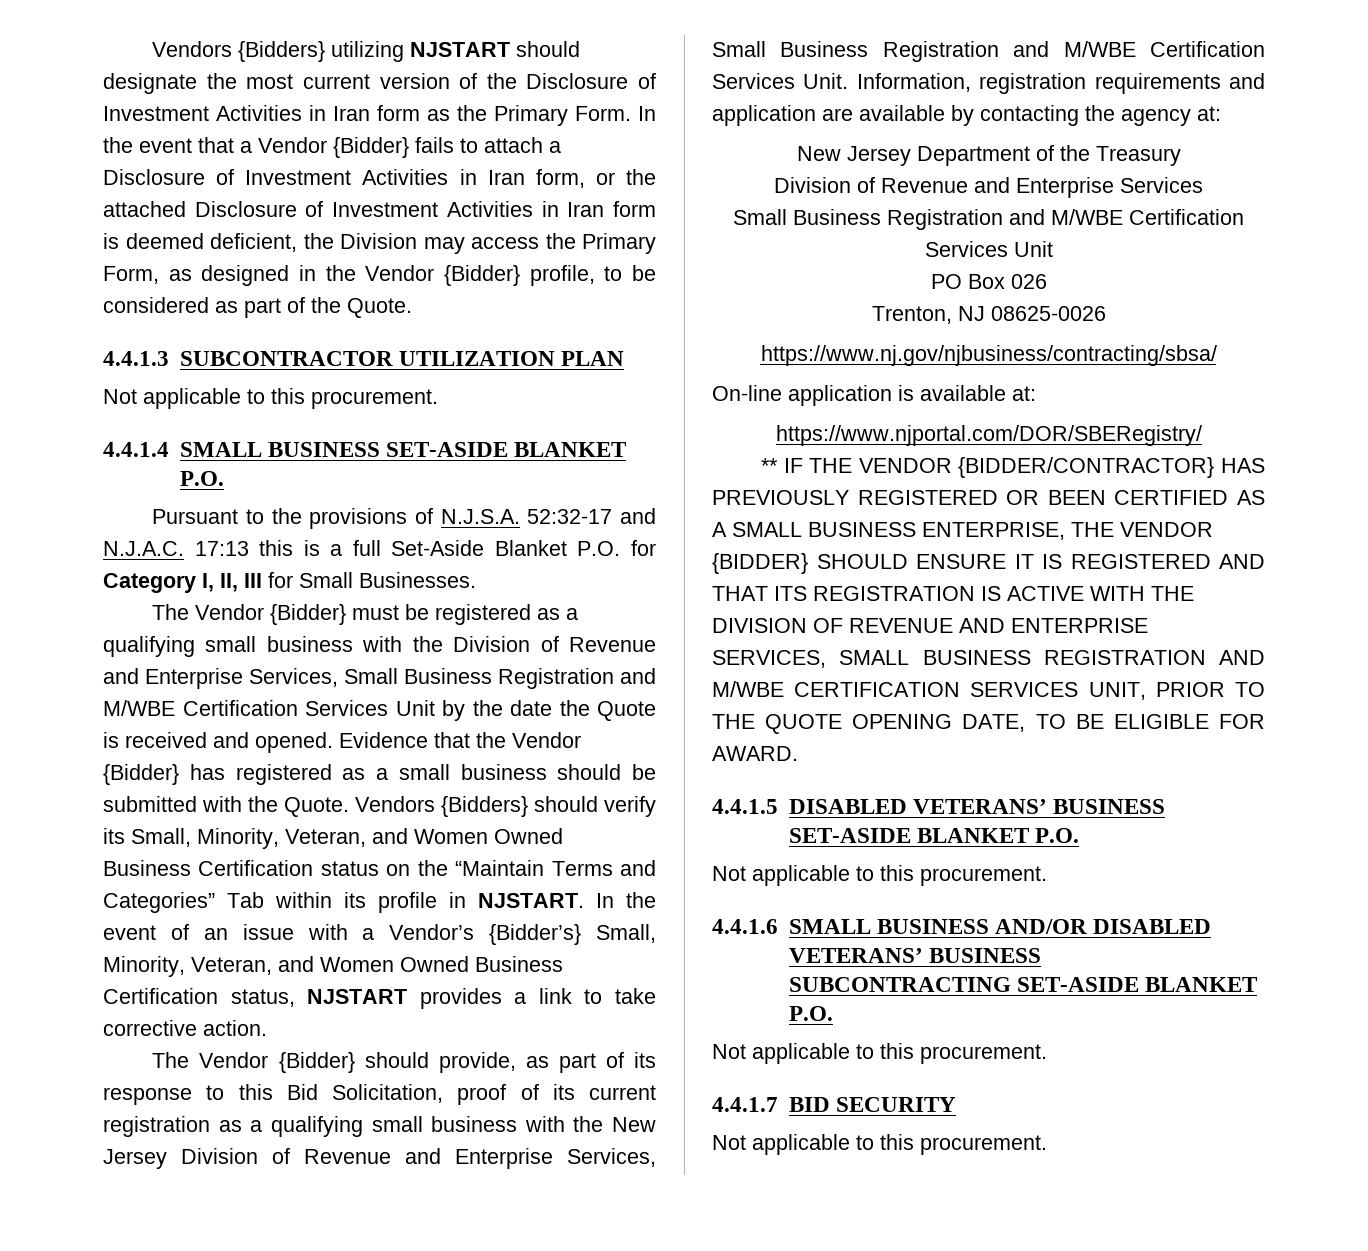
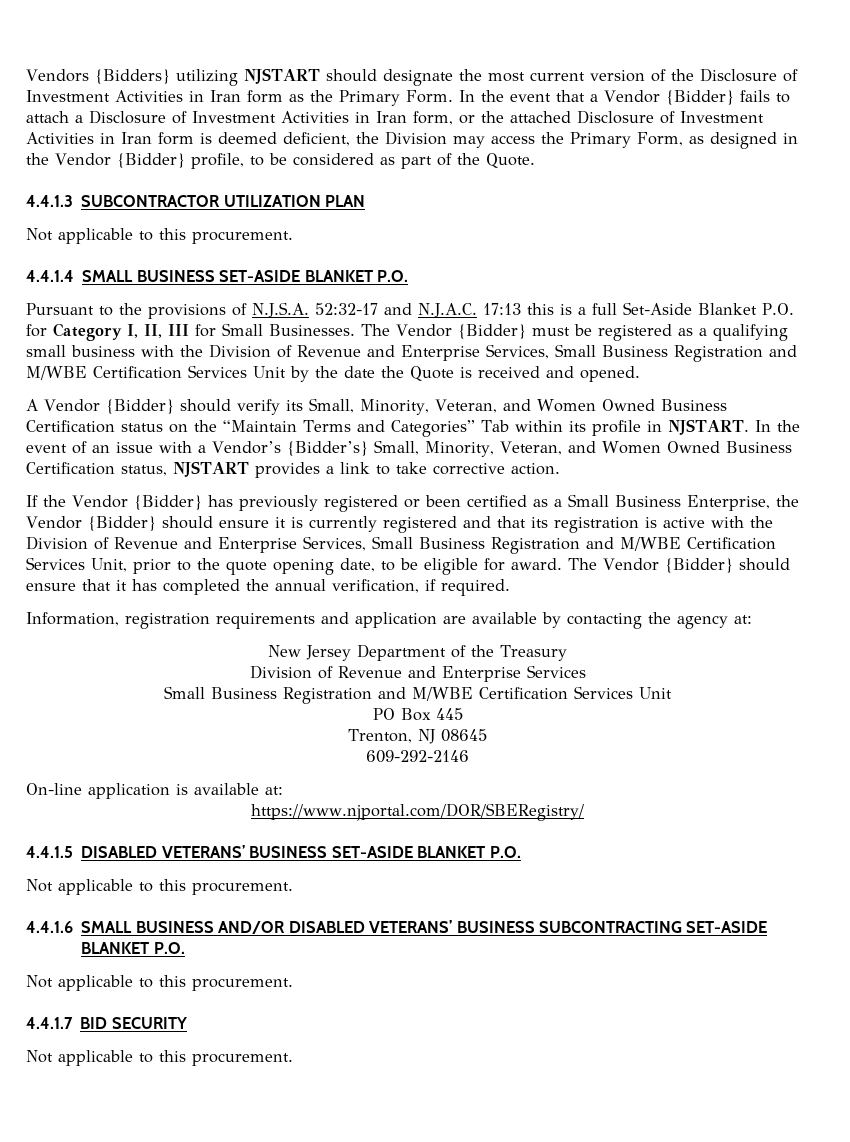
(476, 580) // -> (355, 330) none
[339,732,581,748] [103,764,656,785] [103,796,528,817] Evidence that the Vendor {Bidder} has registered as a small business should be submitted with the Quote. Vendors {Bidders} -> [26,399,174,414] // A Vendor {Bidder}
[152,1052,657,1073] [103,1084,656,1105] [103,1116,656,1137] [103,1149,167,1169] The Vendor {Bidder} should provide, as part of its response to this Bid Solicitation, proof of its current registration as a qualifying small business with the New Jersey -> [26,494,799,512] [26,516,773,533] If the Vendor {Bidder} has previously registered or been certified as a Small Business Enterprise, the Vendor {Bidder} should ensure it is currently registered and that its registration is active with the
[803,73,849,89] Unit. -> [91,558,790,575] [26,579,510,596] Unit, prior to the quote opening date, to be eligible for award. The Vendor {Bidder} should ensure that it has completed the annual verification, if required. //
[1010,274,1047,289] 026 -> [435,708,463,720] 445
[990,306,1106,321] [760,345,1217,366] 08625-0026 // https://www.nj.gov/njbusiness/contracting/sbsa/ -> [440,729,487,742] [366,750,469,763] 08645 // 609-292-2146
[761,457,1265,478] [712,490,1265,505] [712,522,1213,540] [712,553,1265,574] [712,586,1194,601] [712,618,1148,633] [712,650,1265,668] [712,681,1265,700] [712,714,1265,734] [712,746,798,761] // ** IF THE VENDOR {BIDDER/CONTRACTOR} HAS PREVIOUSLY REGISTERED OR BEEN CERTIFIED AS A SMALL BUSINESS ENTERPRISE, THE VENDOR {BIDDER} SHOULD ENSURE IT IS REGISTERED AND THAT ITS REGISTRATION IS ACTIVE WITH THE DIVISION OF REVENUE AND ENTERPRISE SERVICES, SMALL BUSINESS REGISTRATION AND M/WBE CERTIFICATION SERVICES UNIT, PRIOR TO THE QUOTE OPENING DATE, TO BE ELIGIBLE FOR AWARD. -> (585, 812) none

